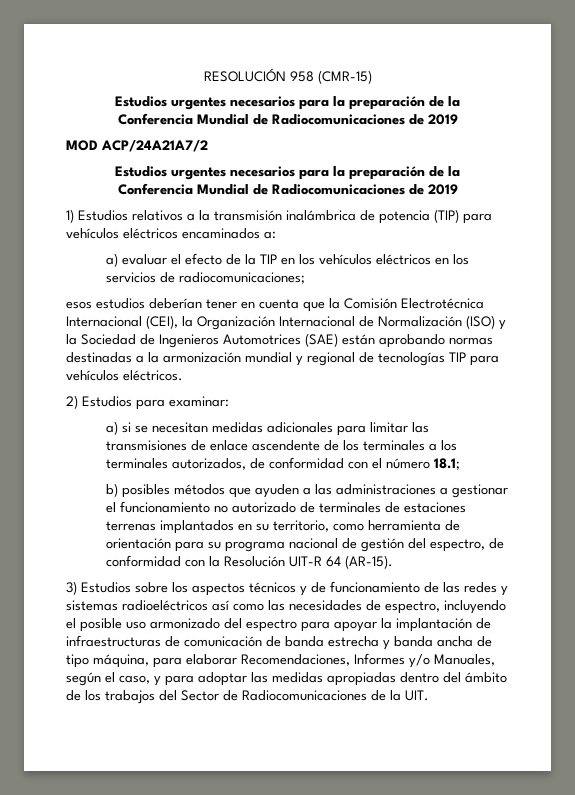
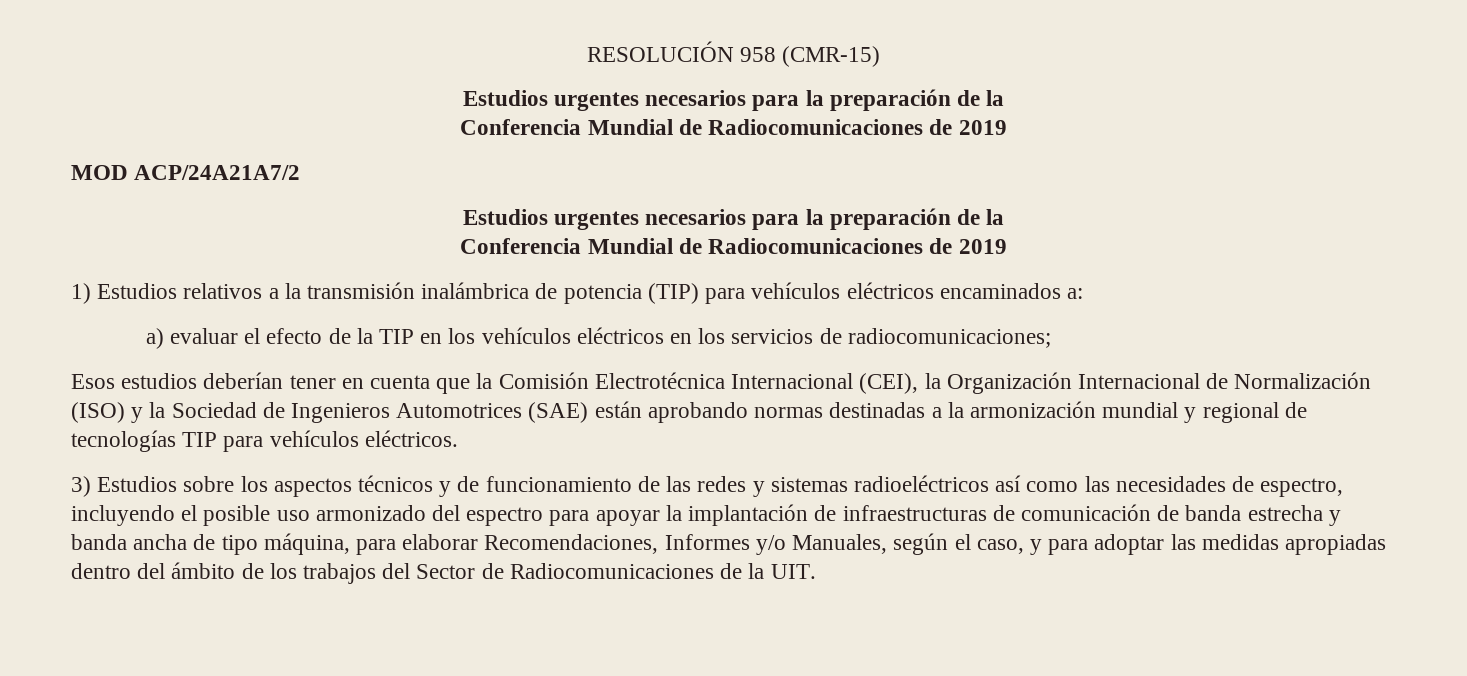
[66,301,92,309] esos -> [71,374,115,389] Esos
[66,395,229,410] [106,421,430,436] [106,440,458,451] [106,457,461,470] [106,483,509,498] [106,501,467,513] [106,520,461,534] [106,538,505,552] [106,555,394,569] // 2) Estudios para examinar: // a) si se necesitan medidas adicionales para limitar las transmisiones de enlace ascendente de los terminales a los terminales autorizados, de conformidad con el número 18.1; // b) posibles métodos que ayuden a las administraciones a gestionar el funcionamiento no autorizado de terminales de estaciones terrenas implantados en su territorio, como herramienta de orientación para su programa nacional de gestión del espectro, de conformidad con la Resolución UIT-R 64 (AR-15). -> (458, 438) none

